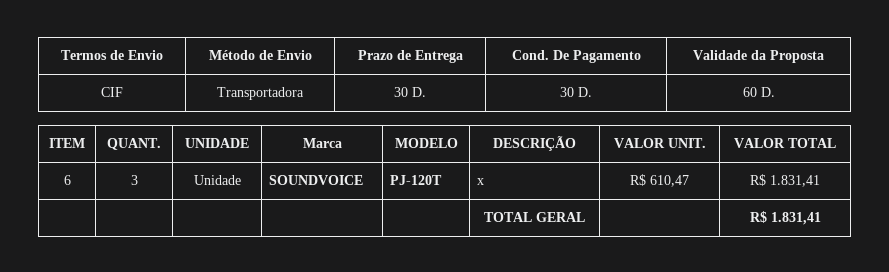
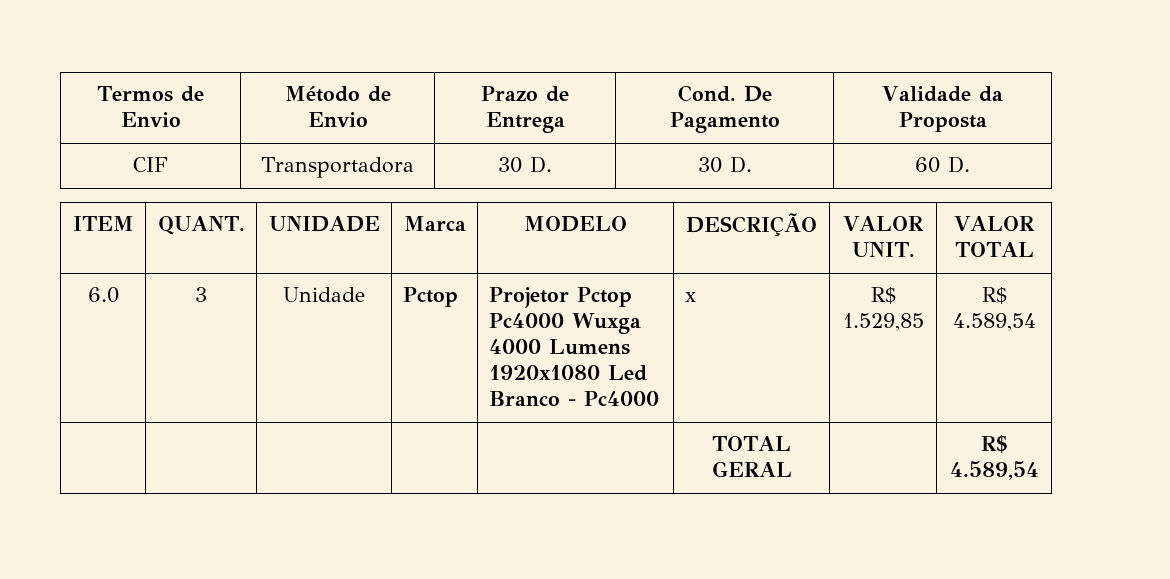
[63,175,71,185] 6 -> [87,287,119,303] 6.0
[268,175,363,185] [389,175,442,185] SOUNDVOICE | PJ-120T -> [402,287,458,307] [488,287,632,308] [488,313,641,334] [488,339,630,355] [488,365,647,381] [488,391,659,406] Pctop | Projetor Pctop Pc4000 Wuxga 4000 Lumens 1920x1080 Led Branco - Pc4000
[650,175,689,187] [750,174,820,187] 610,47 | R$ 1.831,41 -> [842,313,924,331] [981,287,1007,304] [952,313,1036,331] 1.529,85 | R$ 4.589,54
[770,212,821,225] 1.831,41 -> [949,461,1039,480] 4.589,54

